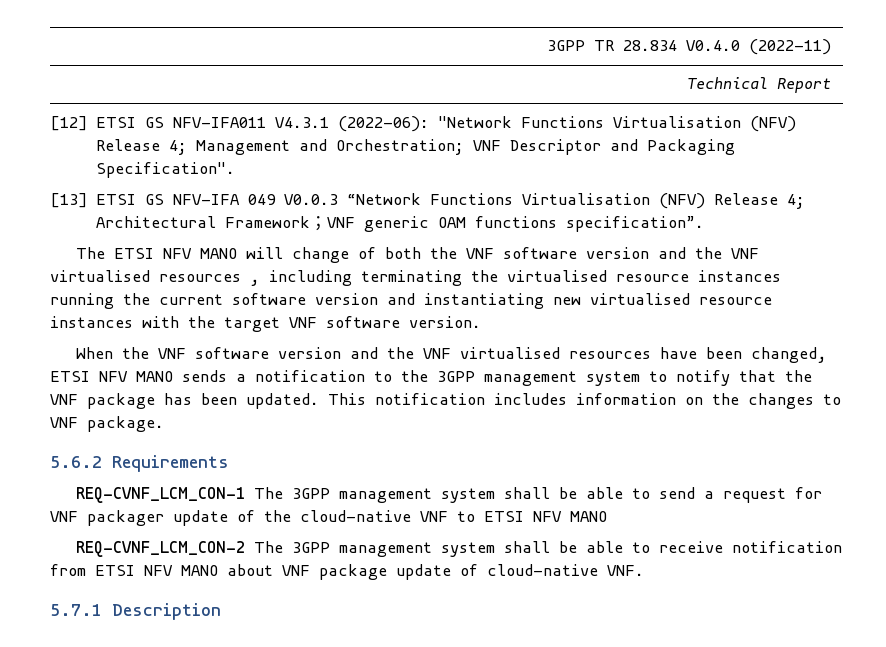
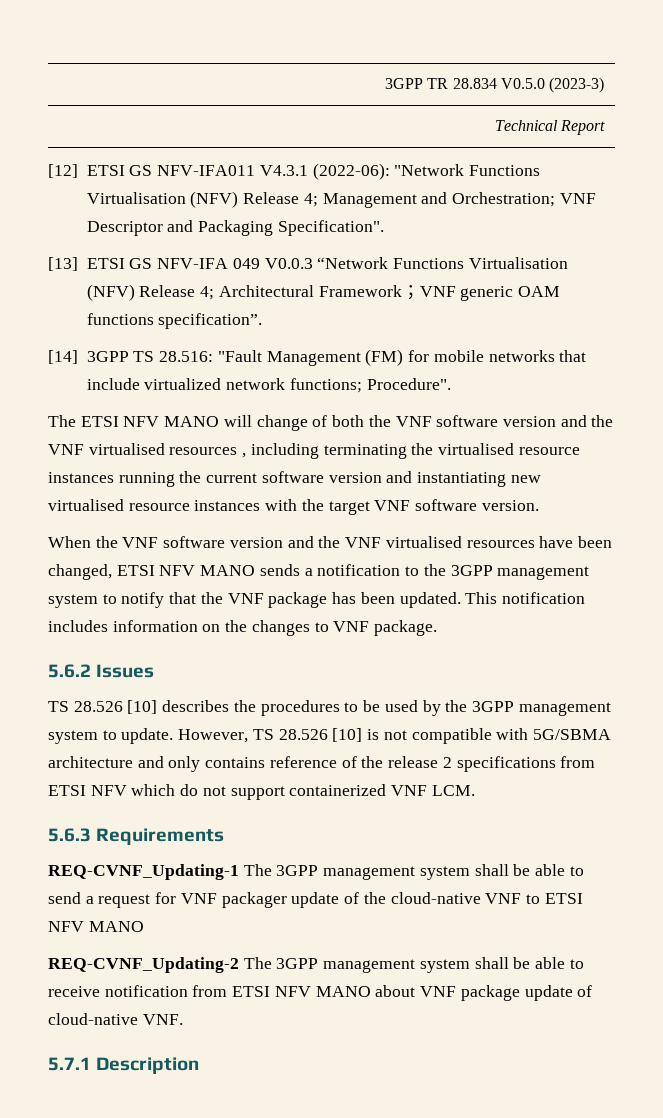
[685,39,831,55] V0.4.0 (2022-11) -> [500,77,605,93] V0.5.0 (2023-3)
(705, 224) none -> [48,349,587,366] [86,378,451,393] // [14] 3GPP TS 28.516: "Fault Management (FM) for mobile networks that include virtualized network functions; Procedure".
(102, 462) none -> [96,664,155,678] [48,700,611,716] [48,728,611,744] [48,756,596,772] [48,784,475,800] [48,828,91,842] Issues // TS 28.526 [10] describes the procedures to be used by the 3GPP management system to update. However, TS 28.526 [10] is not compatible with 5G/SBMA architecture and only contains reference of the release 2 specifications from ETSI NFV which do not support containerized VNF LCM. // 5.6.3
[75,487,245,503] REQ-CVNF_LCM_CON-1 -> [48,864,239,880] REQ-CVNF_Updating-1
[75,541,245,557] REQ-CVNF_LCM_CON-2 -> [48,957,239,973] REQ-CVNF_Updating-2

